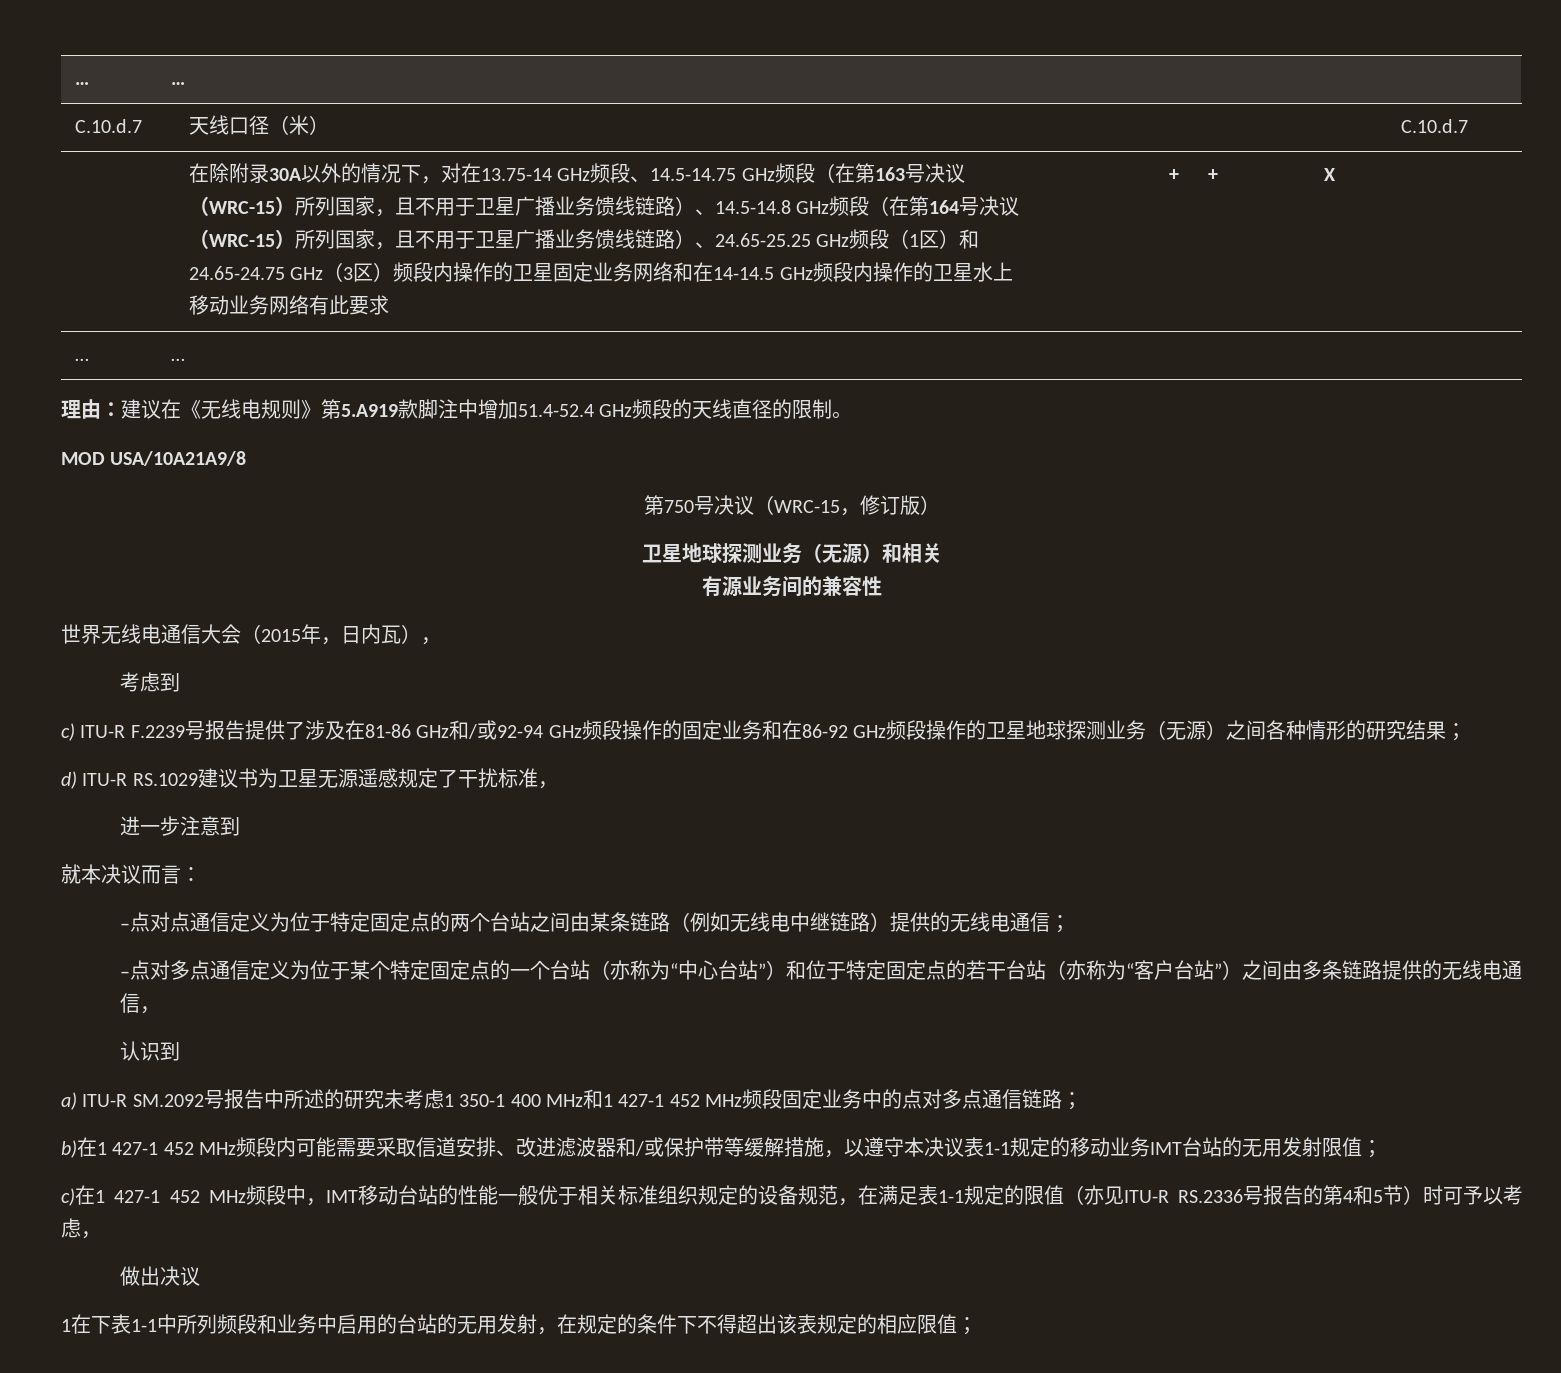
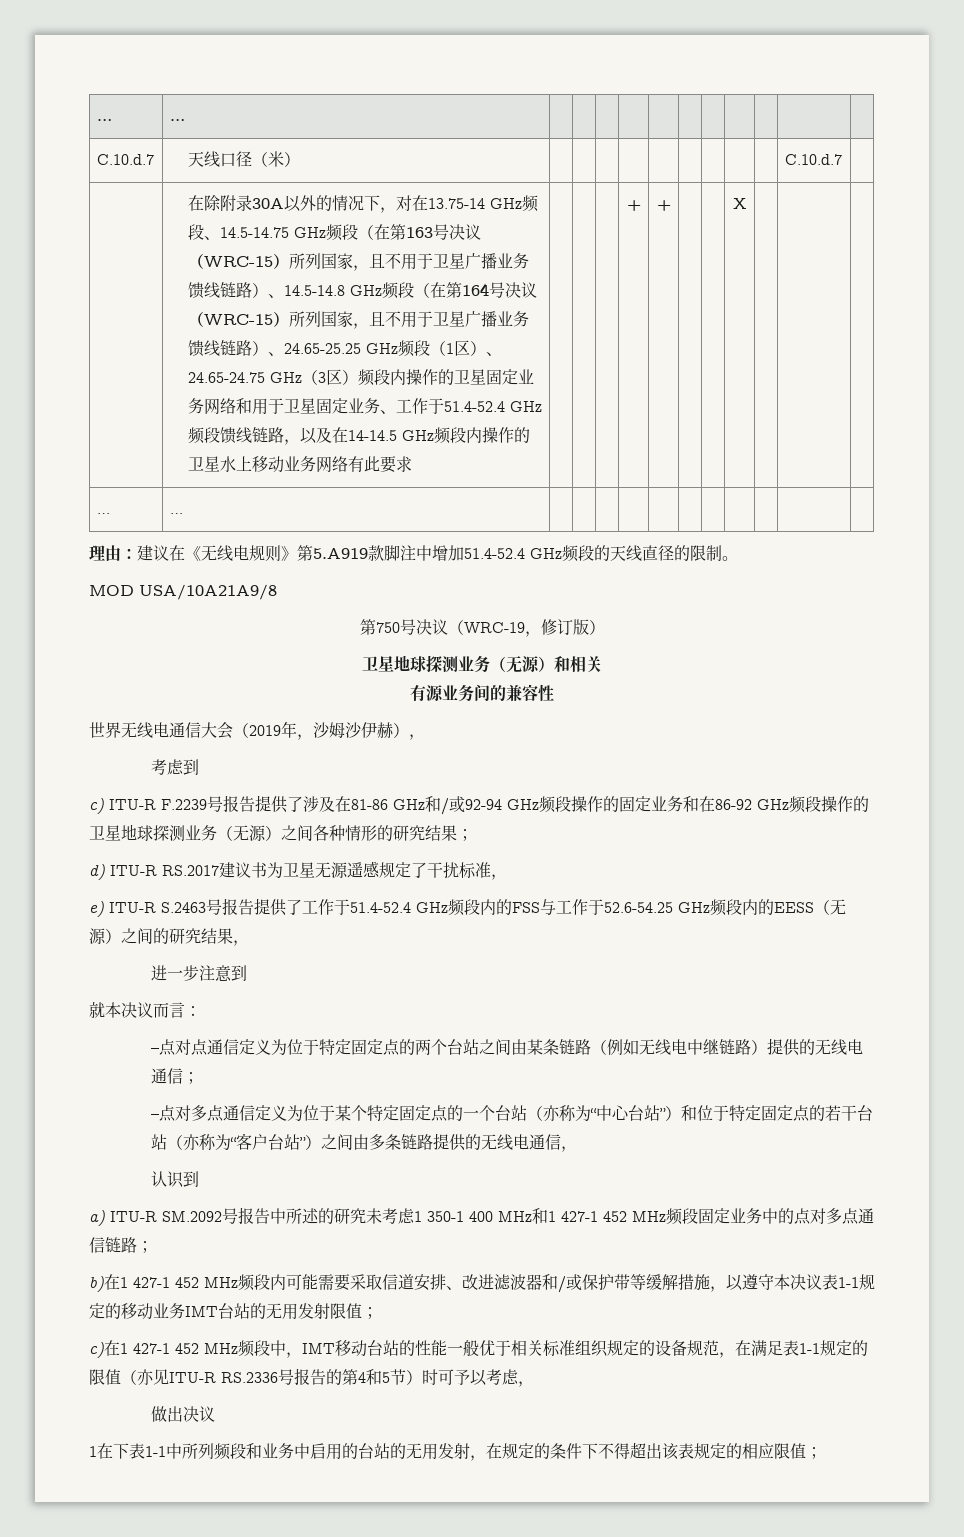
[959,229,980,249] 和 -> [486,352,503,356] 、
(694, 272) none -> [252,398,543,415] [188,427,333,445] 用于卫星固定业务、工作于51.4-52.4 GHz频段馈线链路，以及
[774,500,840,513] WRC-15 -> [463,622,525,633] WRC-19
[261,624,401,645] 2015年，日内瓦 -> [249,721,394,740] 2019年，沙姆沙伊赫
[132,773,198,786] RS.1029 -> [162,865,219,876] RS.2017
(558, 785) none -> [89,898,846,917] [89,928,249,946] // e) ITU-R S.2463号报告提供了工作于51.4-52.4 GHz频段内的FSS与工作于52.6-54.25 GHz频段内的EESS（无源）之间的研究结果，

